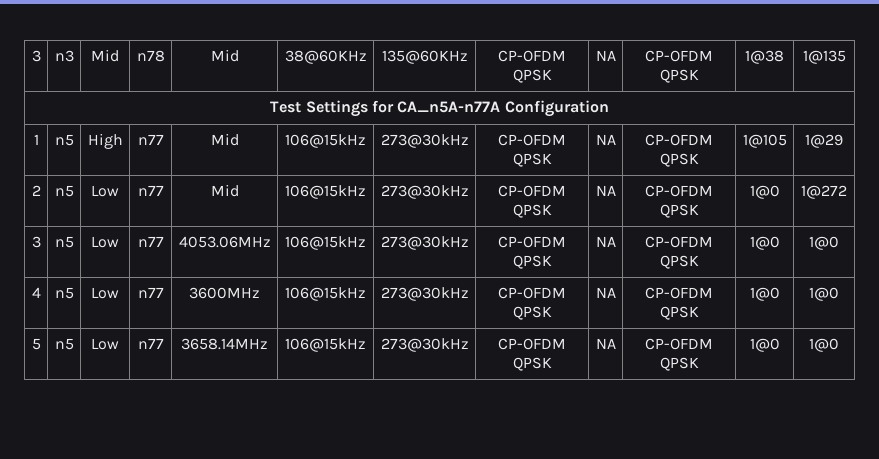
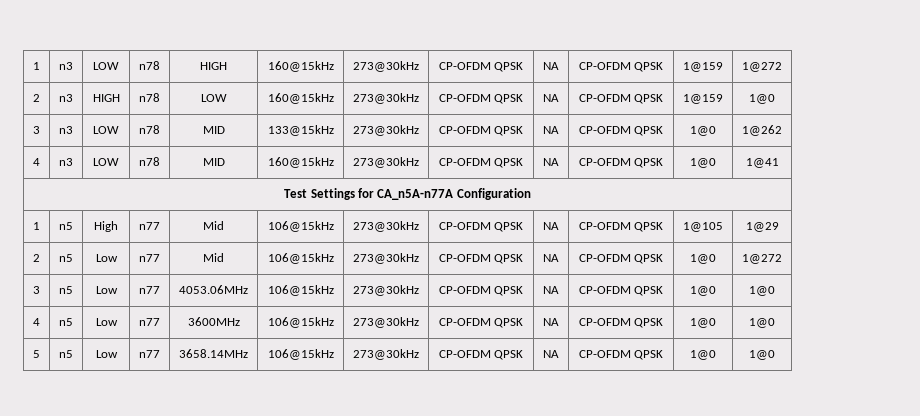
[31,50,41,62] [54,50,74,62] [91,49,119,62] [136,50,165,62] [210,49,239,62] [284,50,367,64] [381,50,468,64] [498,50,566,62] [512,69,552,83] [595,50,616,61] [645,50,713,62] [659,69,699,83] [745,50,784,64] [802,50,846,64] 3 | n3 | Mid | n78 | Mid | 38@60KHz | 135@60KHz | CP-OFDM QPSK | NA | CP-OFDM QPSK | 1@38 | 1@135 -> [33,62,40,70] [59,62,73,70] [93,62,119,70] [139,61,160,70] [200,62,227,70] [267,61,334,72] [353,61,419,72] [438,62,524,72] [543,62,559,70] [578,62,664,72] [683,62,723,72] [742,62,782,72] [33,94,40,102] [59,94,73,102] [92,94,120,102] [139,93,160,102] [200,94,227,102] [267,93,334,104] [353,93,419,104] [438,94,524,104] [543,94,559,102] [578,94,664,104] [683,94,723,104] [749,94,775,104] [33,126,40,134] [59,126,73,134] [93,126,119,134] [139,125,160,134] [202,126,225,134] [267,125,334,136] [353,125,419,136] [438,126,524,136] [543,126,559,134] [578,126,664,136] [690,126,716,136] [742,125,782,136] [33,158,40,166] [59,158,73,166] [93,158,119,166] [139,157,160,166] [202,158,225,166] [267,157,334,168] [353,157,419,168] [438,158,524,168] [543,158,559,166] [578,158,664,168] [690,158,716,168] [745,158,779,168] 1 | n3 | LOW | n78 | HIGH | 160@15kHz | 273@30kHz | CP-OFDM QPSK | NA | CP-OFDM QPSK | 1@159 | 1@272 // 2 | n3 | HIGH | n78 | LOW | 160@15kHz | 273@30kHz | CP-OFDM QPSK | NA | CP-OFDM QPSK | 1@159 | 1@0 // 3 | n3 | LOW | n78 | MID | 133@15kHz | 273@30kHz | CP-OFDM QPSK | NA | CP-OFDM QPSK | 1@0 | 1@262 // 4 | n3 | LOW | n78 | MID | 160@15kHz | 273@30kHz | CP-OFDM QPSK | NA | CP-OFDM QPSK | 1@0 | 1@41

